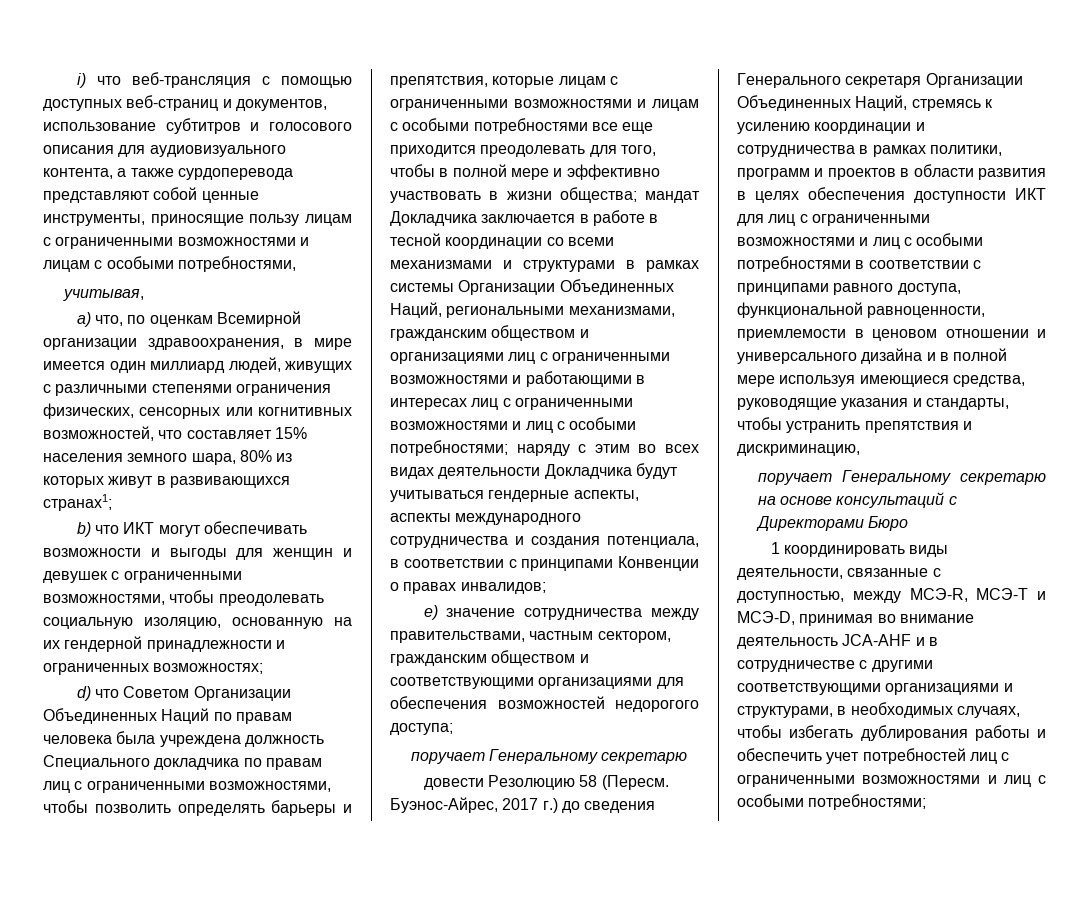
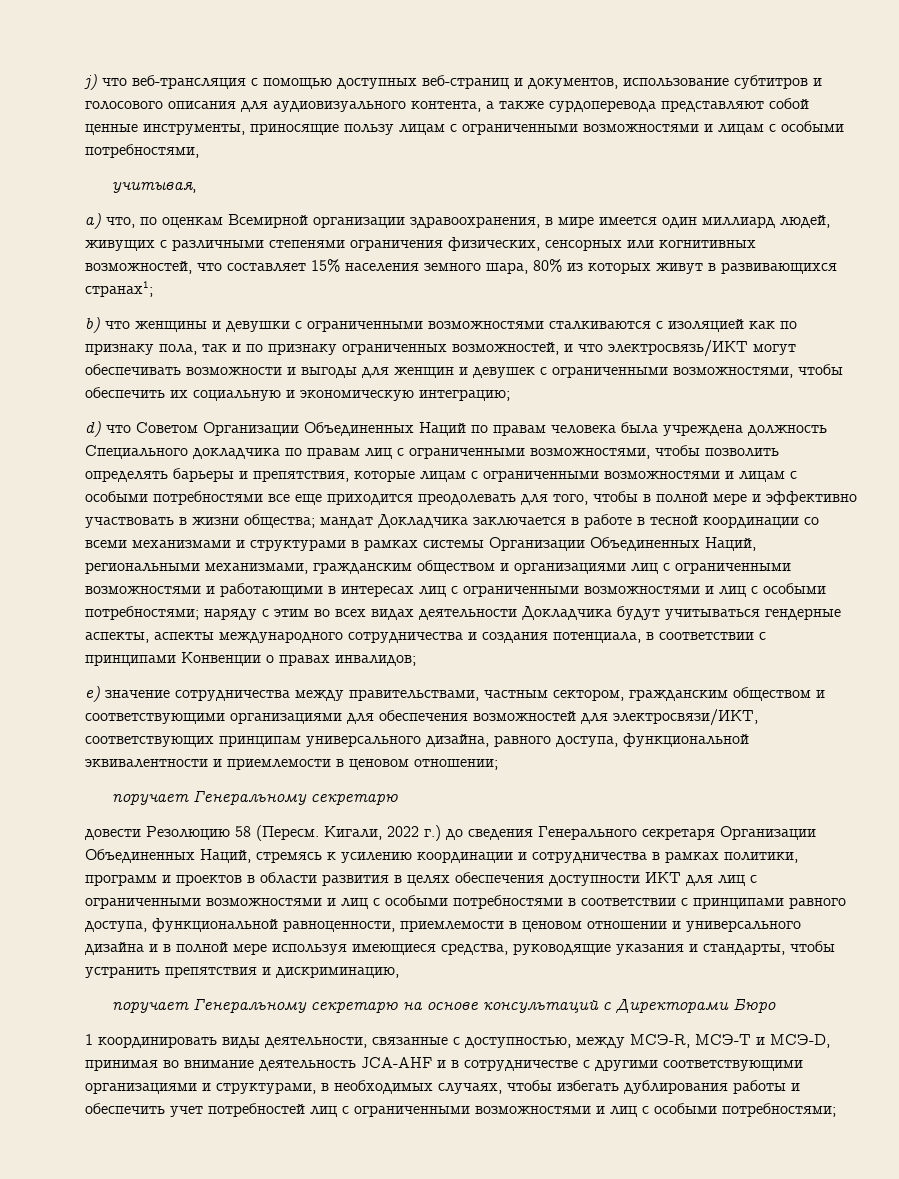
[76,73,86,88] i) -> [84,74,97,90] j)
[123,522,155,534] ИКТ -> [135,319,797,332] [85,340,748,357] женщины и девушки с ограниченными возможностями сталкиваются с изоляцией как по признаку пола, так и по признаку ограниченных возможностей, и что электросвязь/ИКТ
[218,594,324,606] [43,617,352,629] [43,636,285,652] [43,663,264,675] преодолевать социальную изоляцию, основанную на их гендерной принадлежности и ограниченных возможностях; -> [85,387,510,401] обеспечить их социальную и экономическую интеграцию;
[615,700,699,712] [390,723,453,735] недорогого доступа; -> [581,709,758,726] [85,733,749,747] [85,758,498,770] для электросвязи/ИКТ, соответствующих принципам универсального дизайна, равного доступа, функциональной эквивалентности и приемлемости в ценовом отношении;
[390,797,539,813] Буэнос-Айрес, 2017 -> [324,826,419,840] Кигали, 2022

